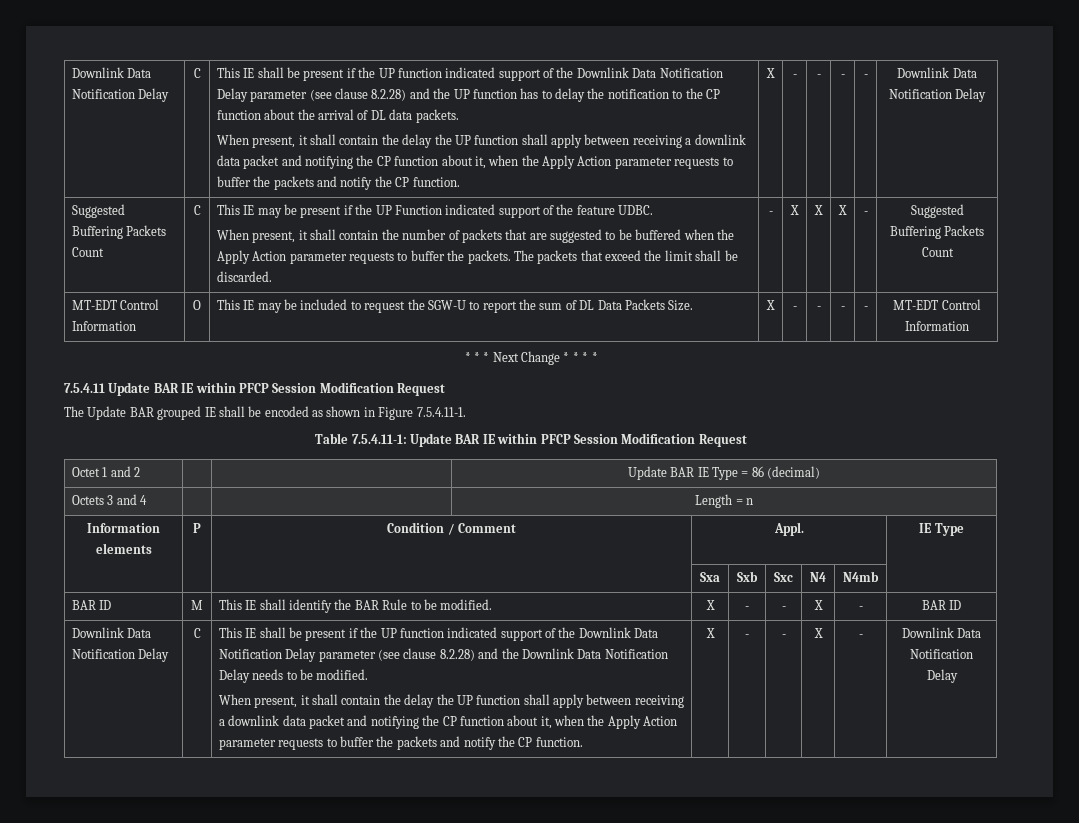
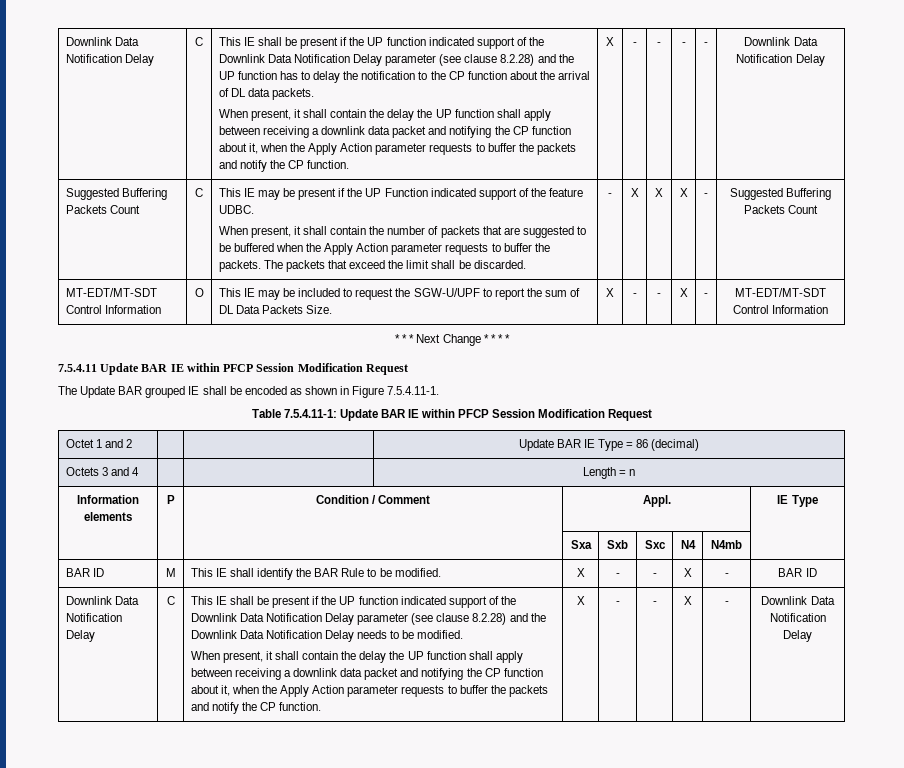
[71,300,117,310] MT-EDT -> [65,288,157,297] MT-EDT/MT-SDT
[427,300,466,310] SGW-U -> [413,288,480,297] SGW-U/UPF
[840,306,845,310] [863,306,868,310] [893,300,939,310] - | - | MT-EDT -> [679,288,688,297] [704,293,708,297] [735,288,826,297] X | - | MT-EDT/MT-SDT

